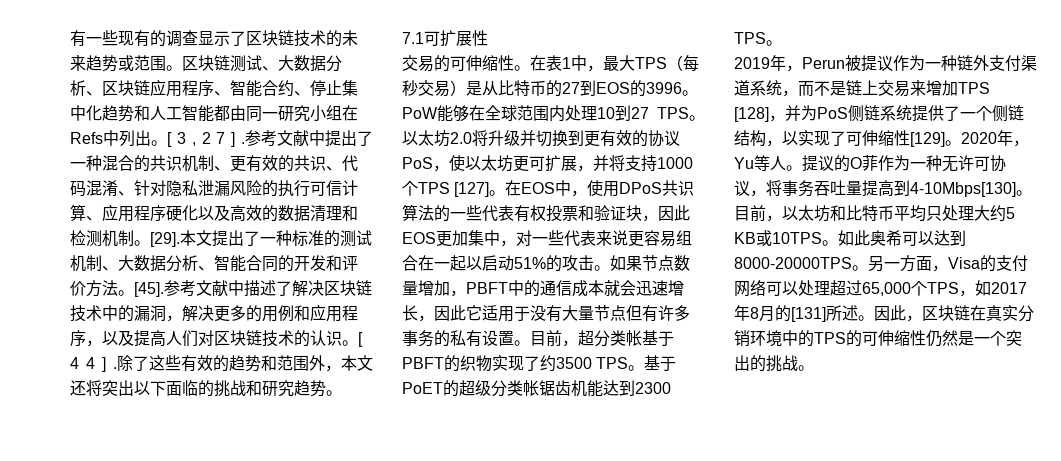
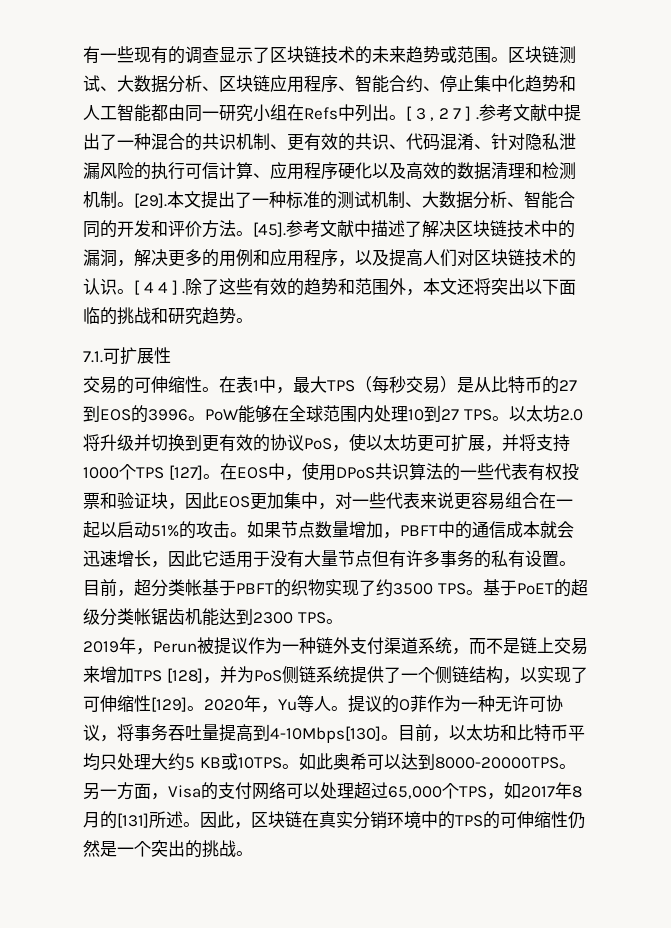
[402,32,424,44] 7.1 -> [83,351,103,363] 7.1.

